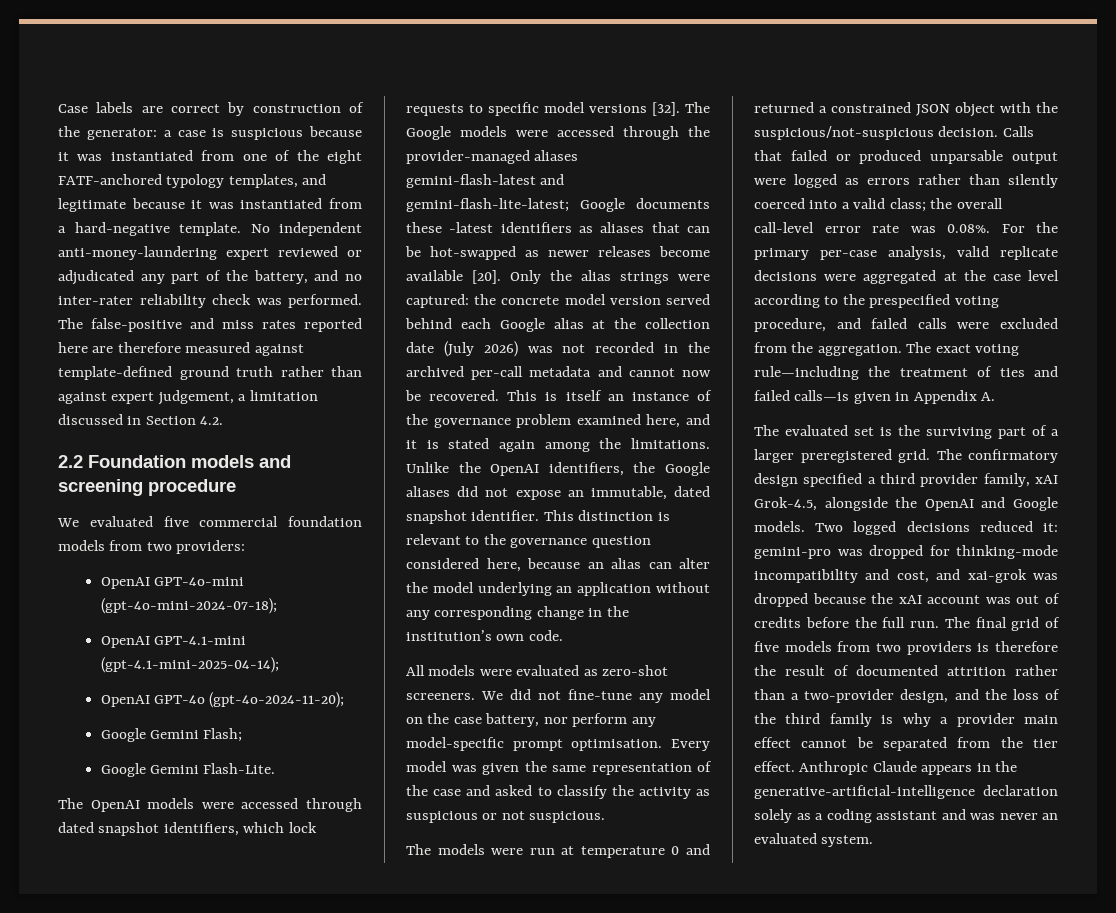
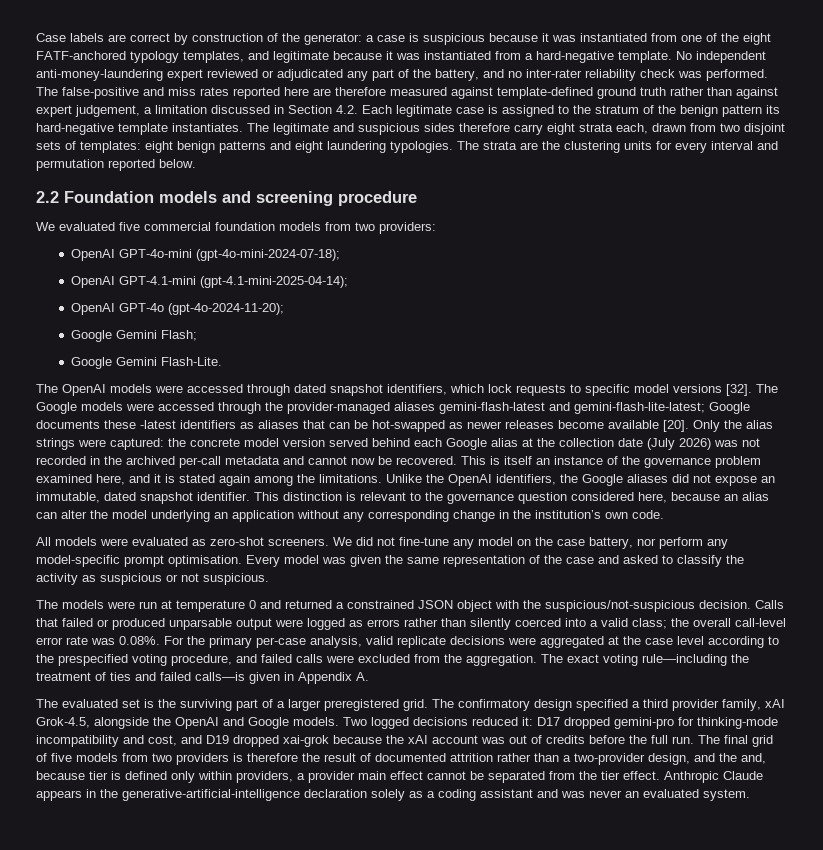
(224, 420) none -> [362,105,780,117] [36,123,785,135] [36,141,778,153] [36,159,196,171] Each legitimate case is assigned to the stratum of the benign pattern its hard-negative template instantiates. The legitimate and suspicious sides therefore carry eight strata each, drawn from two disjoint sets of templates: eight benign patterns and eight laundering typologies. The strata are the clustering units for every interval and permutation reported below.
[754,545,923,559] gemini-pro was dropped -> [537,717,674,729] D17 dropped gemini-pro
[967,569,1058,583] [754,593,808,607] xai-grok was dropped -> [206,735,329,747] D19 dropped xai-grok
[1012,689,1060,700] [754,713,931,727] loss of the third family is why -> [741,753,766,764] [36,771,293,783] and, because tier is defined only within providers,

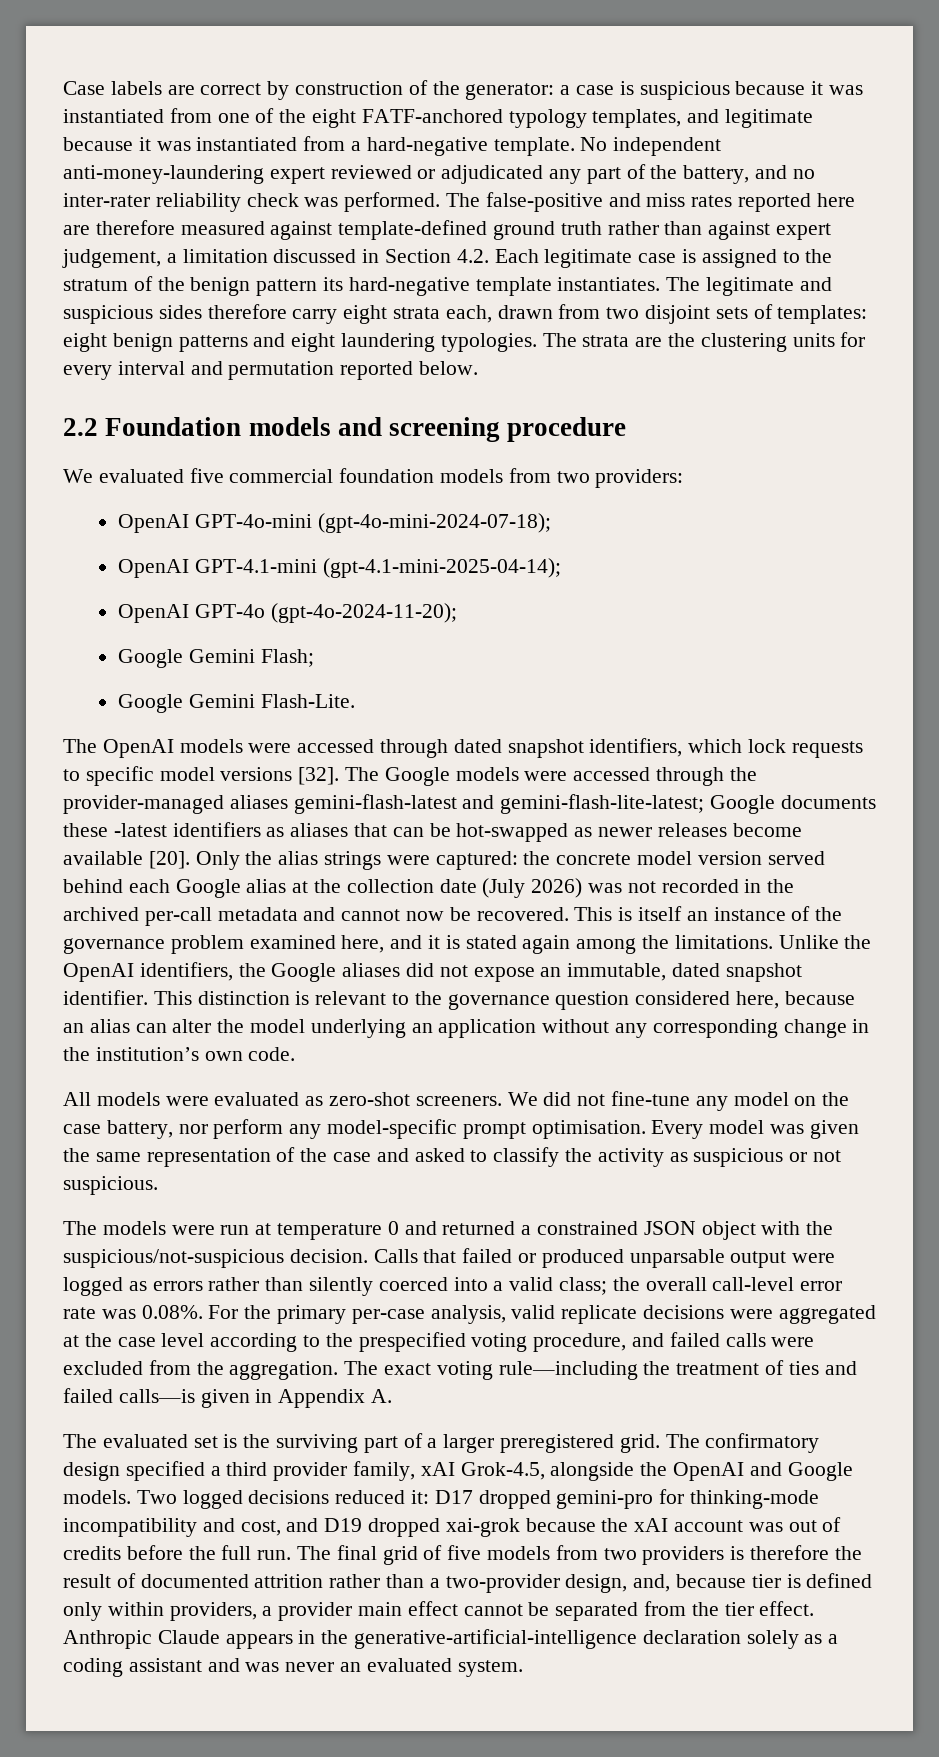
[694,753,737,762] and the -> (628, 1583) none

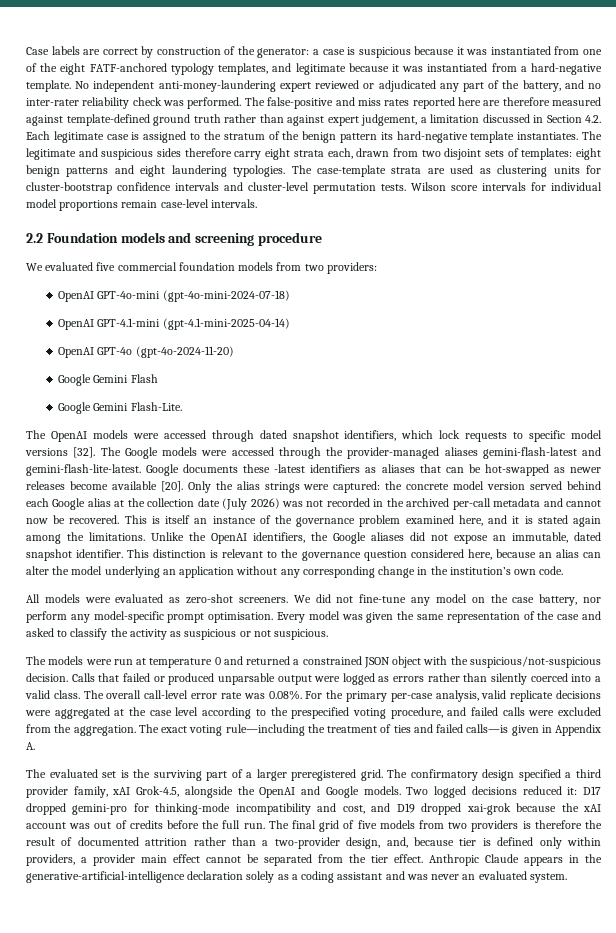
(577, 340) none -> [317,165,386,177] case-template
[668,333,696,347] the -> [450,165,491,174] used as
[63,361,479,380] every interval and permutation reported below. -> [26,182,602,194] [26,199,257,211] cluster-bootstrap confidence intervals and cluster-level permutation tests. Wilson score intervals for individual model proportions remain case-level intervals.
[317,513,551,533] (gpt-4o-mini-2024-07-18); -> [162,290,290,302] (gpt-4o-mini-2024-07-18)
[322,558,561,578] (gpt-4.1-mini-2025-04-14); -> [162,318,290,330] (gpt-4.1-mini-2025-04-14)
[270,603,457,623] [118,649,314,668] (gpt-4o-2024-11-20); // Google Gemini Flash; -> [135,346,234,358] [58,374,158,386] (gpt-4o-2024-11-20) // Google Gemini Flash
[500,794,705,814] gemini-flash-lite-latest; -> [26,464,141,476] gemini-flash-lite-latest.
[559,1277,640,1295] class; the -> [53,690,104,699] class. The

